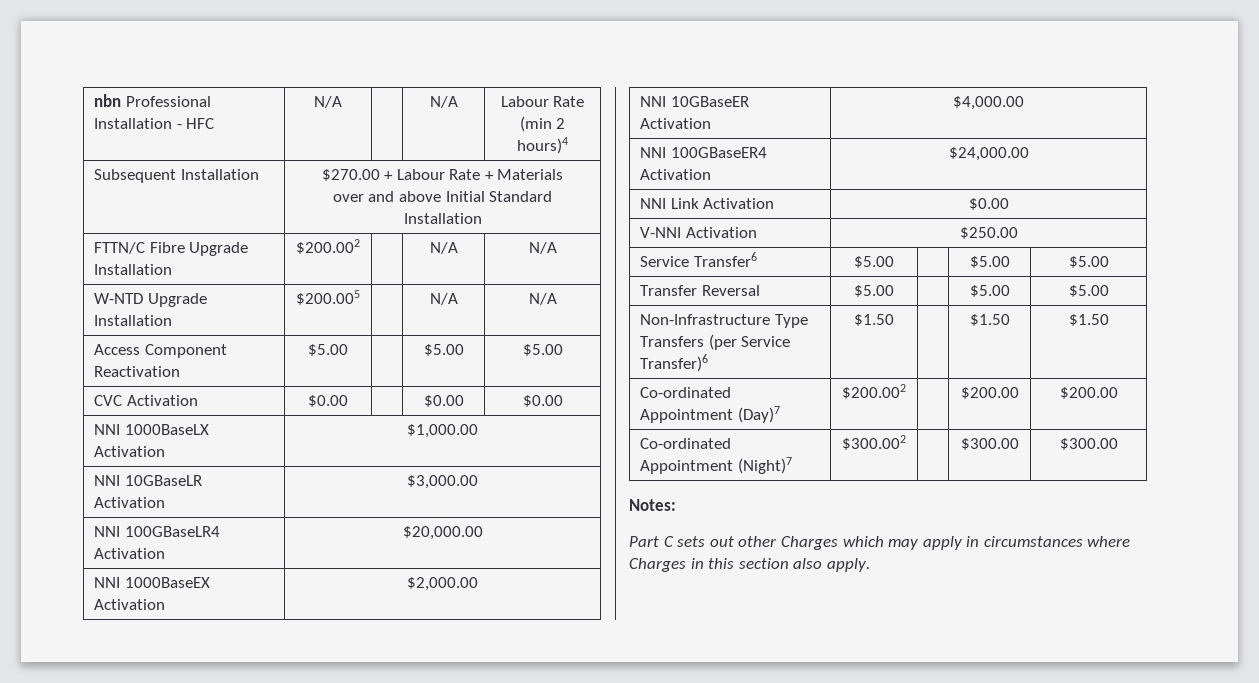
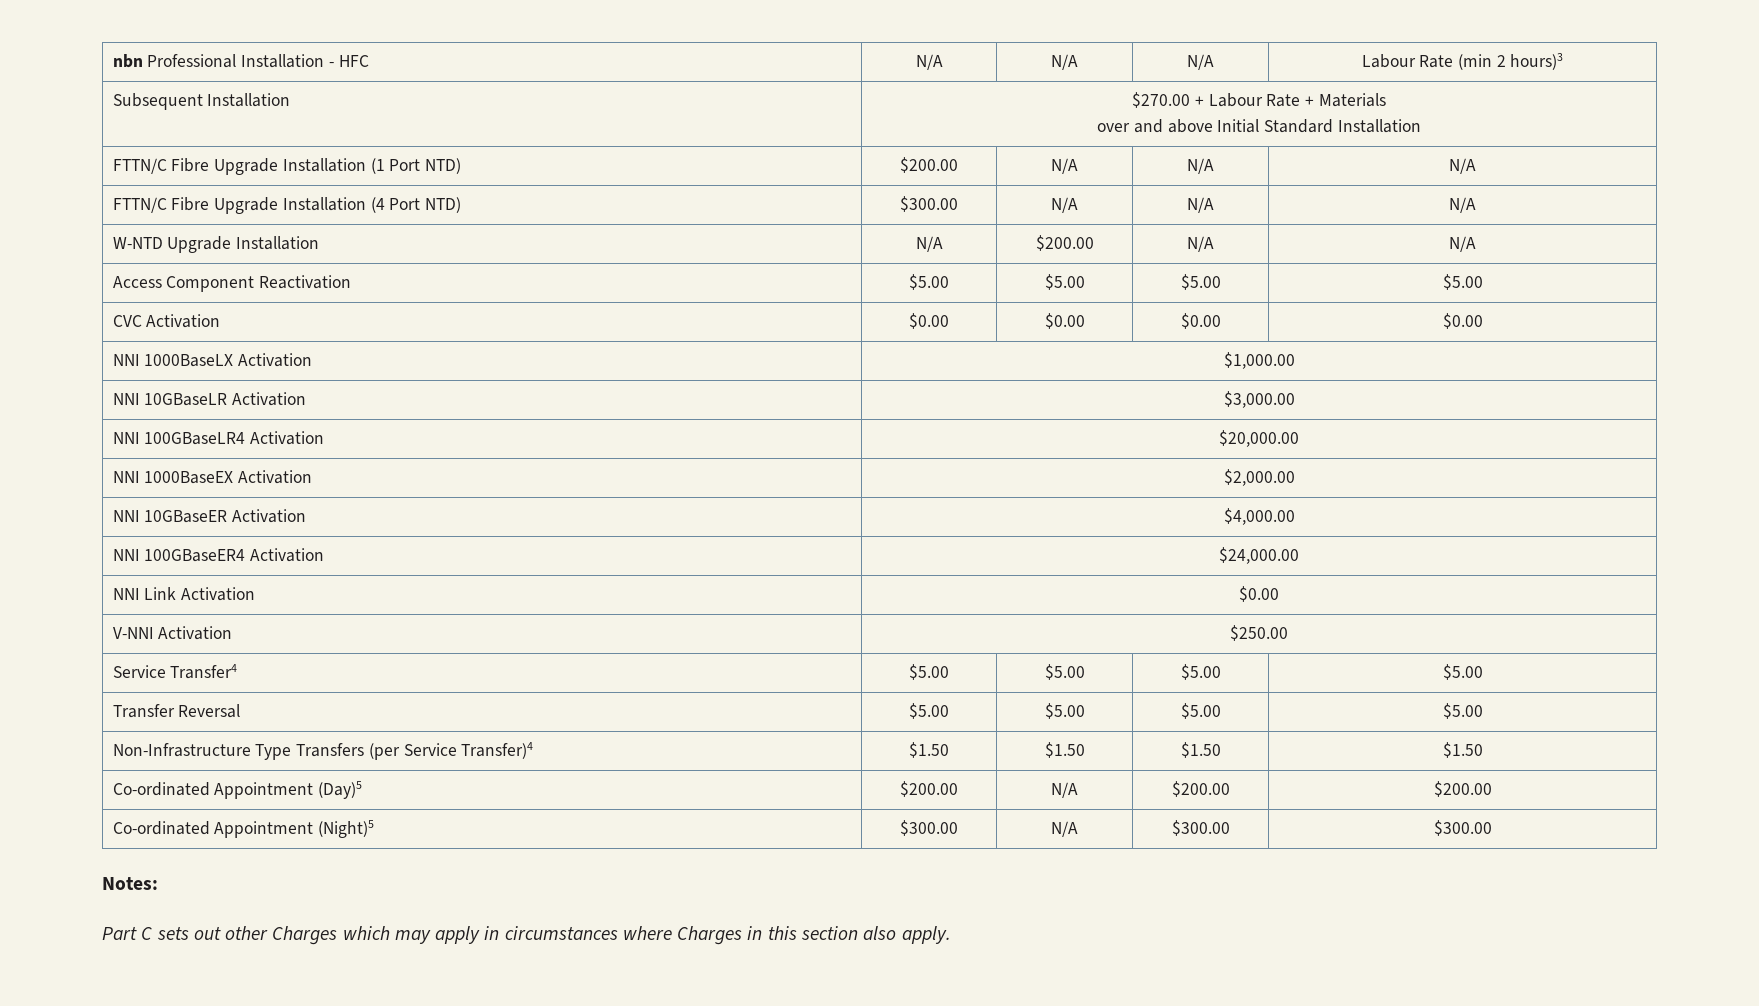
(342, 102) none -> [1051,54,1078,70] N/A
[517,137,568,154] hours)4 -> [1510,53,1564,70] hours)3
[296,239,360,254] | $200.002 | -> [370,158,462,174] [899,157,958,173] [1051,158,1078,174] [1187,158,1214,174] [1449,158,1476,174] [112,197,462,214] [899,196,958,212] [1051,197,1078,213] (1 Port NTD) | $200.00 | N/A | N/A | N/A // FTTN/C Fibre Upgrade Installation (4 Port NTD) | $300.00 | N/A
[296,290,360,305] $200.005 | -> [915,236,943,252] [1035,235,1094,251] N/A | $200.00
(348, 350) none -> [1044,274,1085,290] $5.00
(348, 401) none -> [1044,313,1085,329] $0.00
[693,252,757,267] [854,256,894,268] Transfer6 | $5.00 | -> [170,664,238,679] [908,664,949,680] [1044,664,1085,680] Transfer4 | $5.00 | $5.00
(894, 291) none -> [1044,703,1085,719] $5.00
[640,354,709,372] [854,314,894,326] Transfer)6 | $1.50 | -> [461,742,534,759] [908,742,949,758] [1044,742,1085,758] Transfer)4 | $1.50 | $1.50
[737,406,780,423] [842,384,906,399] (Day)7 | $200.002 | -> [318,781,363,799] [899,781,958,797] [1051,782,1078,798] (Day)5 | $200.00 | N/A
[737,457,792,474] [842,435,906,450] (Night)7 | $300.002 | -> [318,820,375,838] [899,820,958,836] [1051,821,1078,837] (Night)5 | $300.00 | N/A

